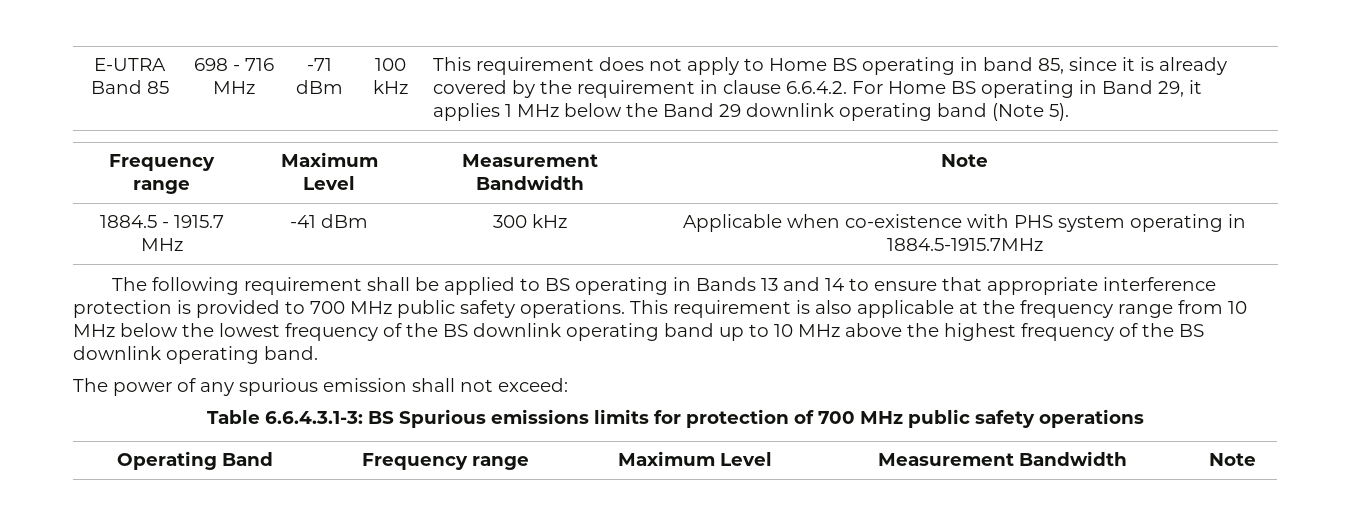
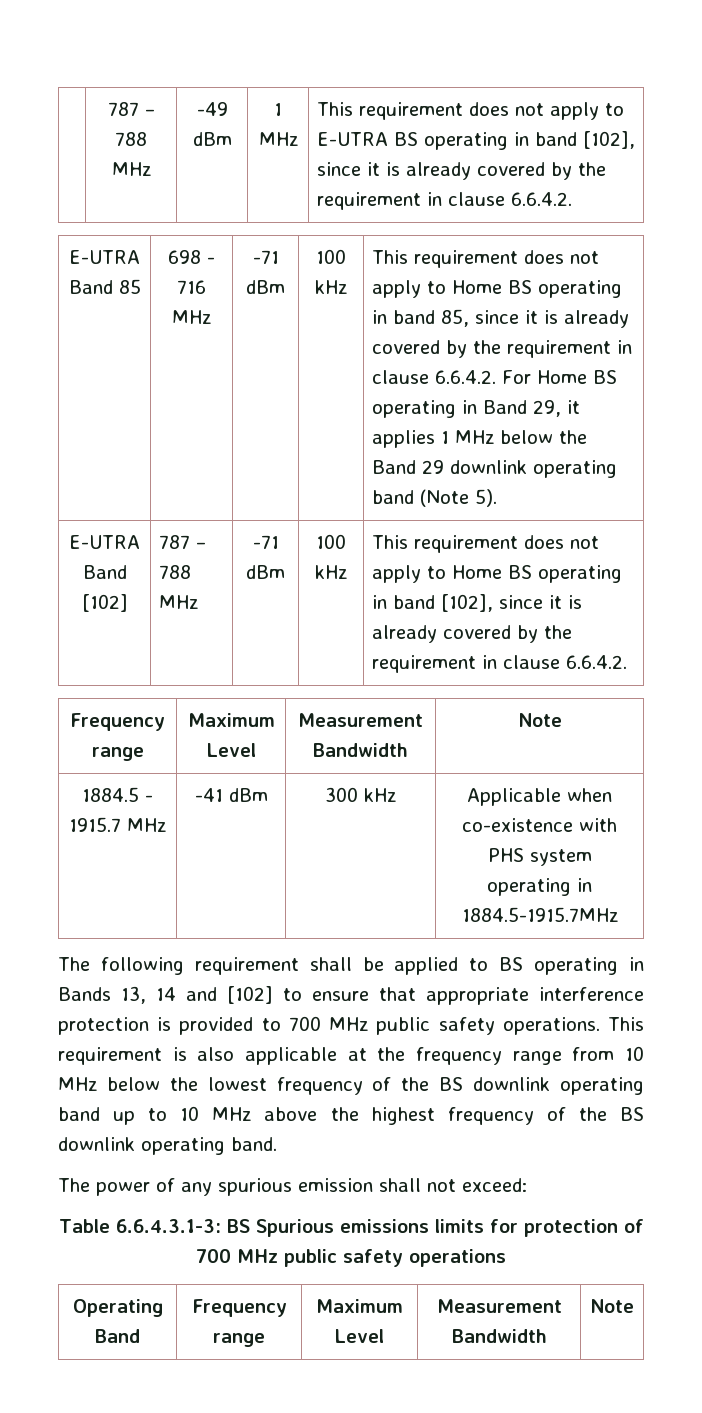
(94, 64) none -> [107,102,155,116] [115,132,147,146] [111,162,151,176] [196,102,228,116] [192,132,232,146] [274,103,282,116] [258,132,298,146] [316,102,624,120] [316,131,635,150] [316,162,606,180] [316,192,572,210] | 787 – 788 MHz | -49 dBm | 1 MHz | This requirement does not apply to E-UTRA BS operating in band [102], since it is already covered by the requirement in clause 6.6.4.2. //
(1069, 112) none -> [69,535,140,549] [82,565,127,579] [81,594,128,612] [158,535,206,549] [158,565,191,579] [158,595,198,609] [252,535,279,549] [245,565,285,579] [316,534,346,549] [315,565,347,579] [371,535,599,553] [371,565,622,583] [371,594,582,612] [371,625,572,643] [371,655,627,673] // E-UTRA Band [102] | 787 – 788 MHz | -71 dBm | 100 kHz | This requirement does not apply to Home BS operating in band [102], since it is already covered by the requirement in clause 6.6.4.2.
[761,277,845,291] 13 and 14 -> [121,986,273,1004] 13, 14 and [102]

